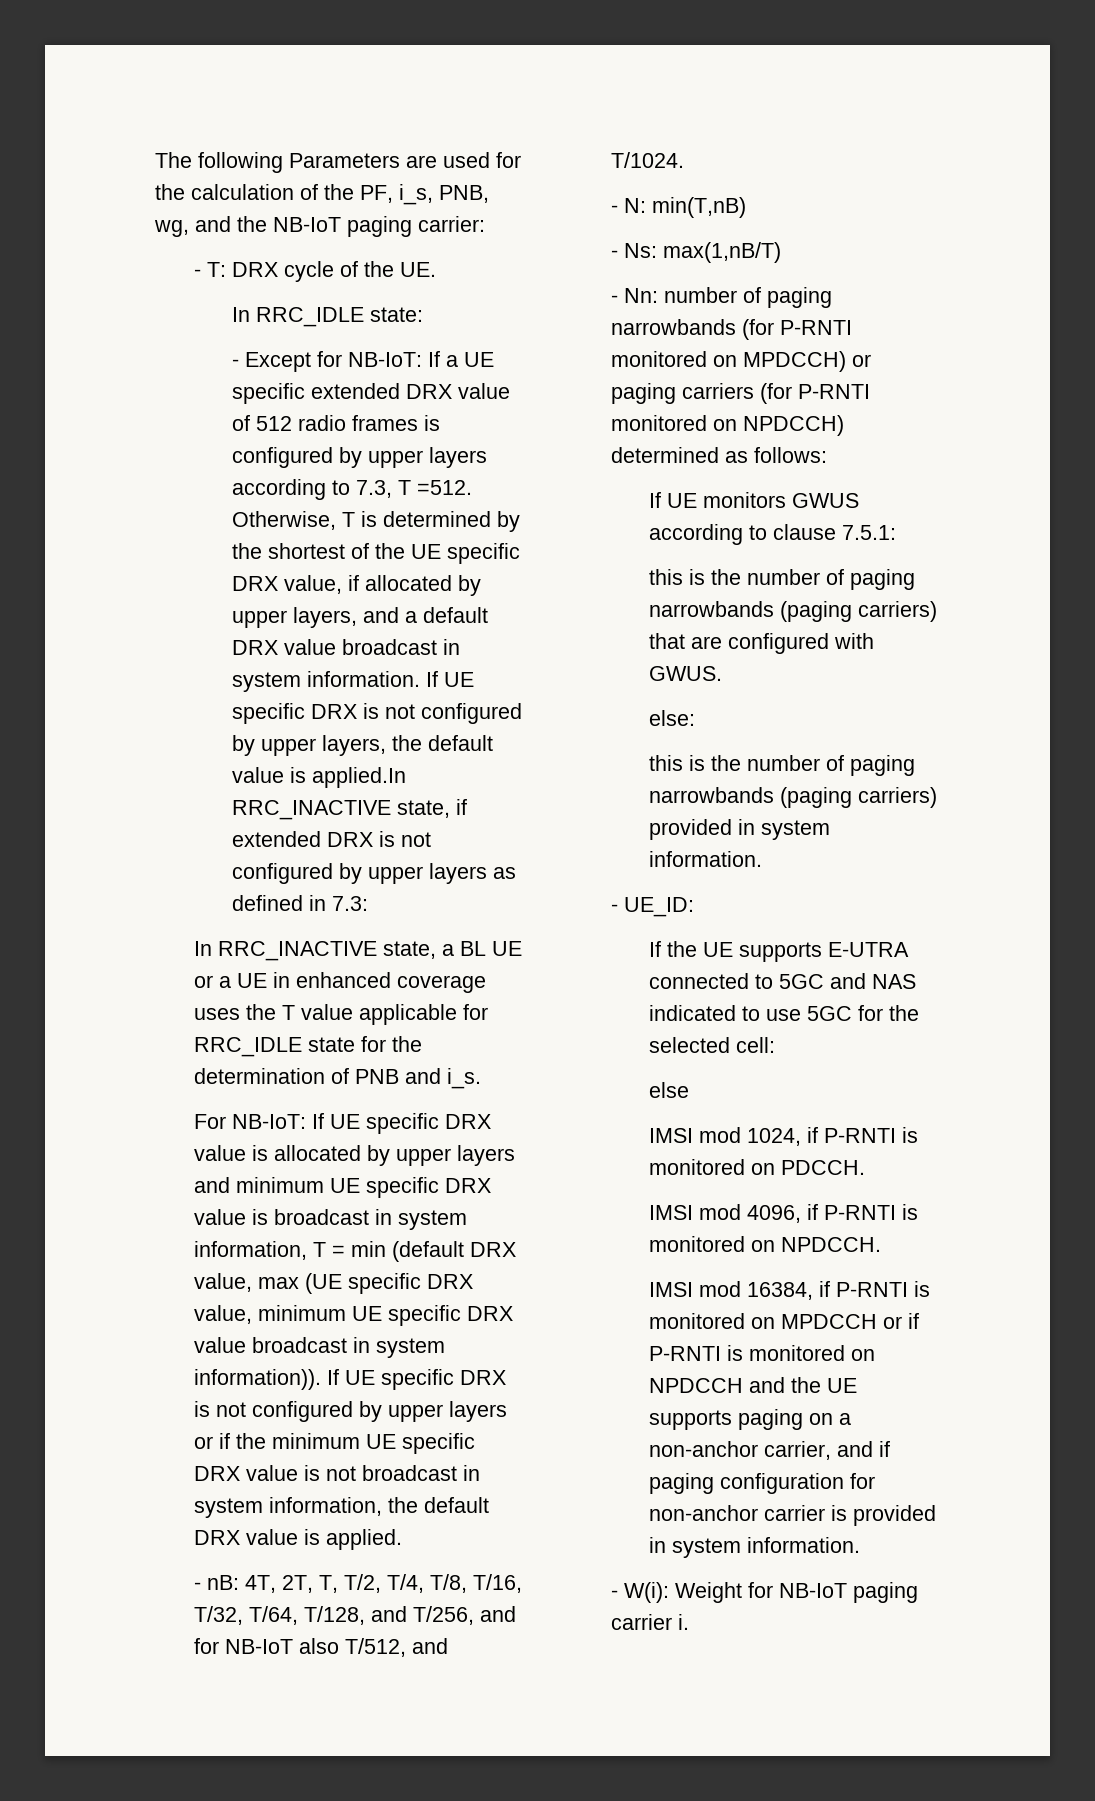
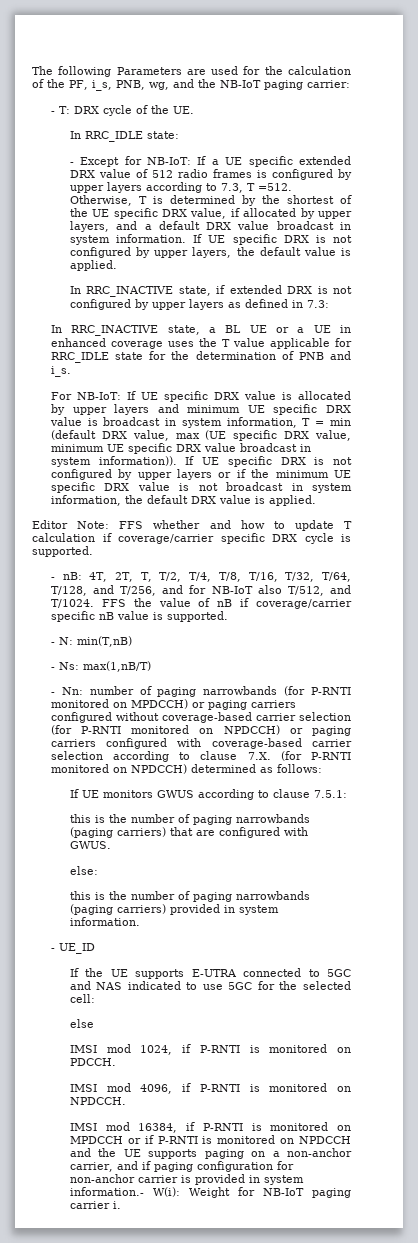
[312,767,407,788] applied.In -> [69,260,117,271] [69,286,81,294] applied. // In
(402, 1539) none -> [32,520,352,531] [32,533,351,544] [32,546,93,557] // Editor Note: FFS whether and how to update T calculation if coverage/carrier specific DRX cycle is supported.
(684, 160) none -> [101,598,352,609] [50,611,228,622] FFS the value of nB if coverage/carrier specific nB value is supported.
(754, 391) none -> [50,712,351,723] [50,725,351,736] [50,738,352,749] [50,751,271,762] configured without coverage-based carrier selection (for P-RNTI monitored on NPDCCH) or paging carriers configured with coverage-based carrier selection according to clause 7.X.
[623,897,694,917] UE_ID: -> [58,943,95,954] UE_ID
[747,1537,861,1553] [610,1590,618,1598] information. // - -> [69,1187,144,1196] information.-

